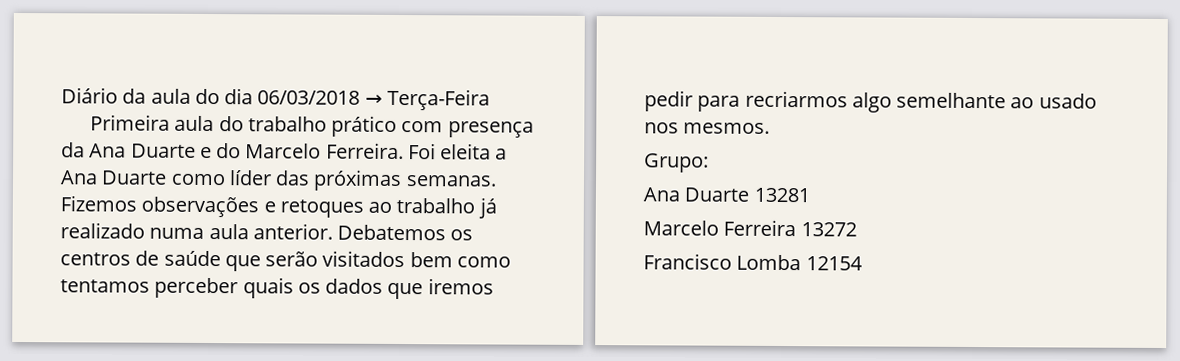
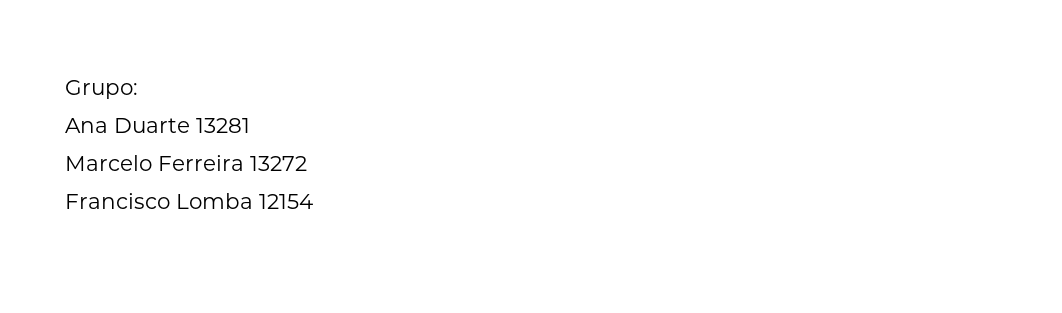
[61,87,490,111] [89,114,534,138] [61,142,508,160] [60,169,497,192] [60,195,497,219] [60,222,474,241] [60,250,511,272] [60,277,494,300] [644,90,1097,113] [644,122,771,134] Diário da aula do dia 06/03/2018 → Terça-Feira // Primeira aula do trabalho prático com presença da Ana Duarte e do Marcelo Ferreira. Foi eleita a Ana Duarte como líder das próximas semanas. Fizemos observações e retoques ao trabalho já realizado numa aula anterior. Debatemos os centros de saúde que serão visitados bem como tentamos perceber quais os dados que iremos pedir para recriarmos algo semelhante ao usado nos mesmos. // -> (65, 89) none

